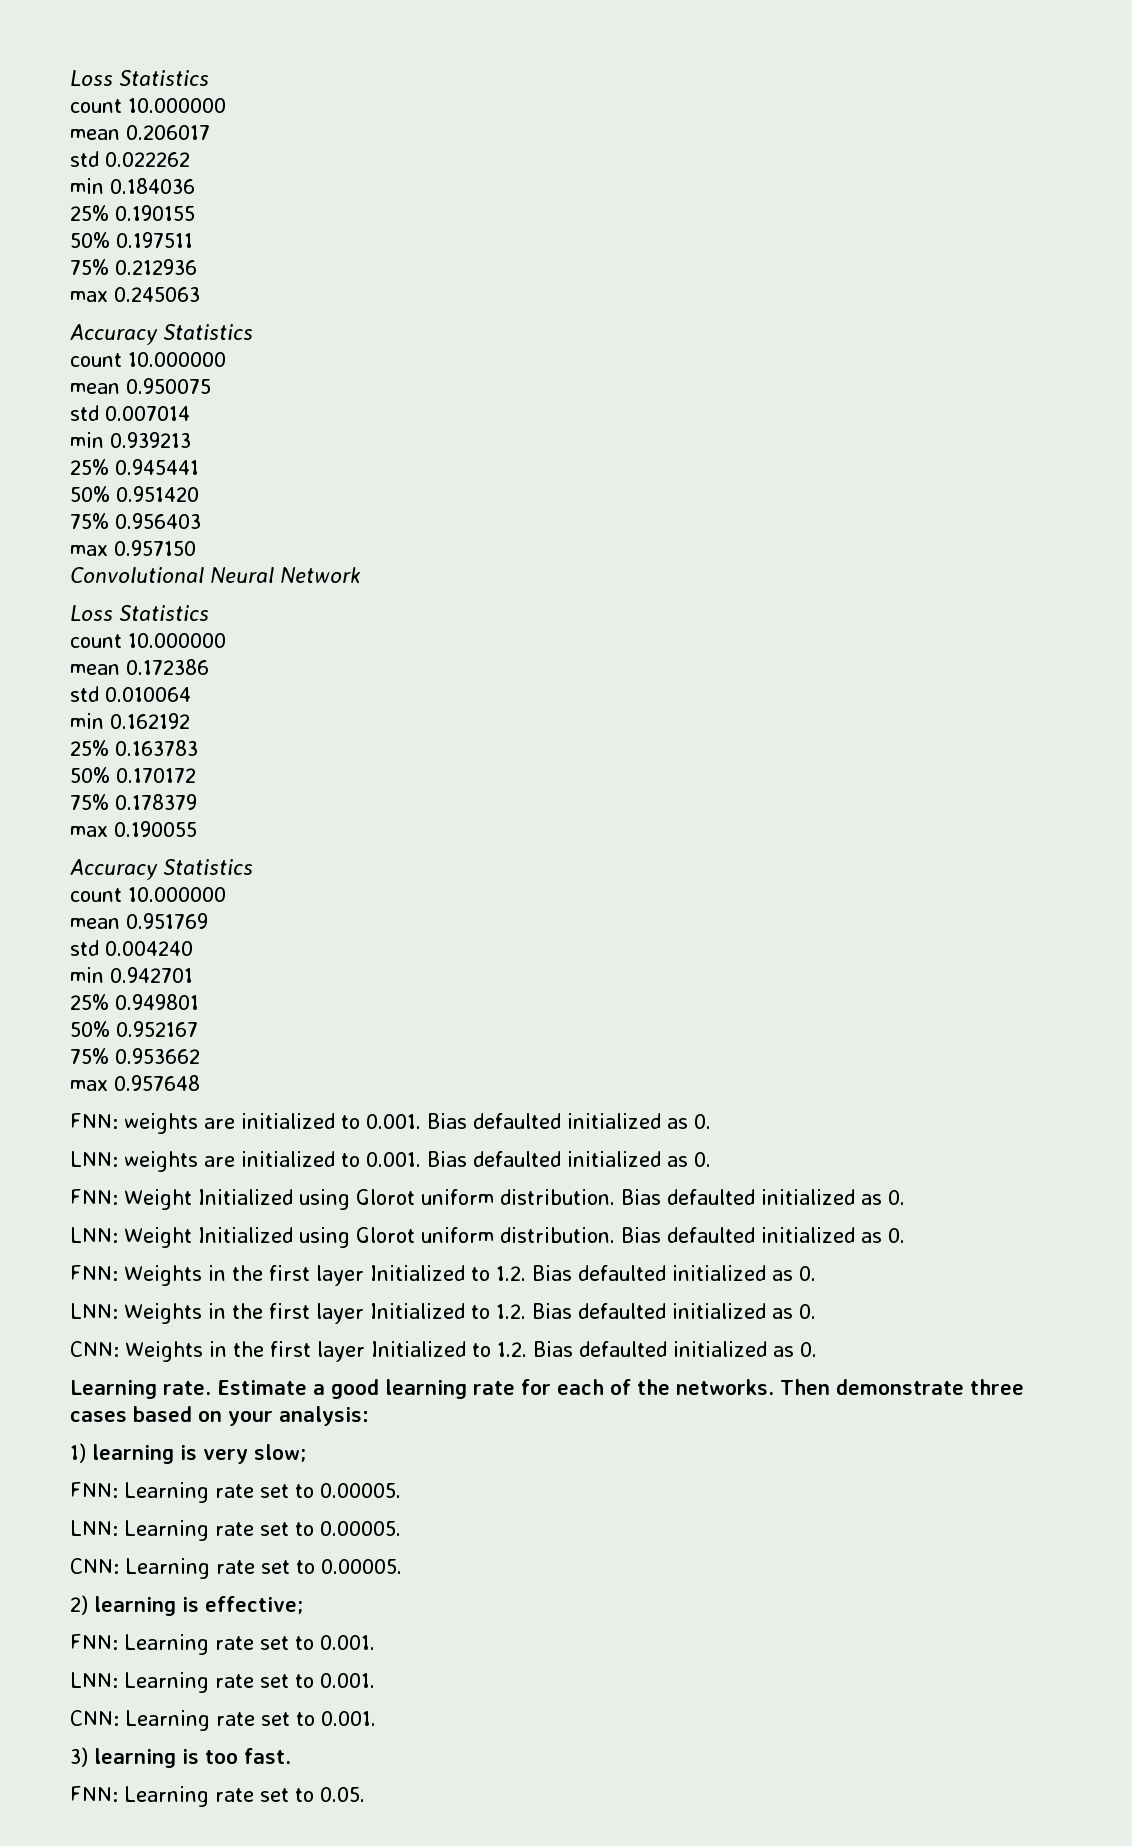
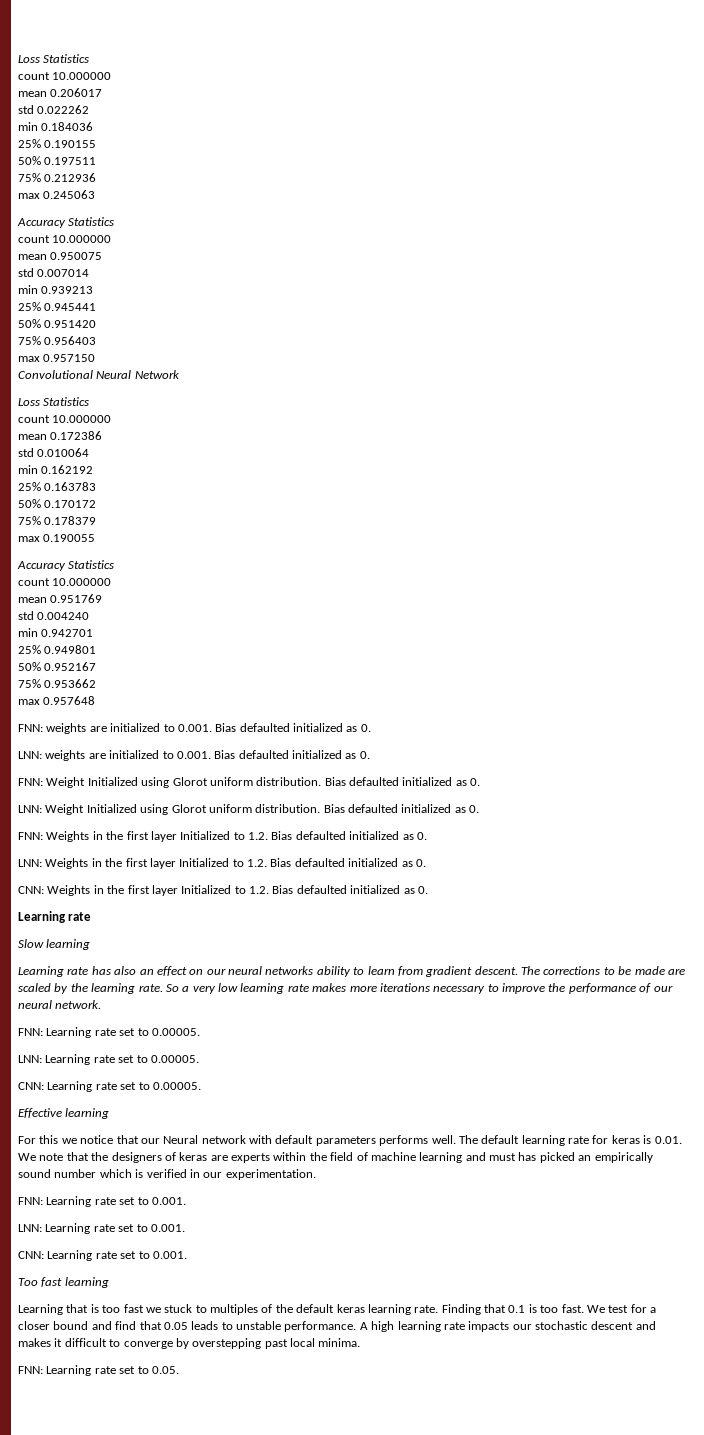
[163,1379,1024,1399] [70,1406,369,1426] [70,1443,306,1464] rate. Estimate a good learning rate for each of the networks. Then demonstrate three cases based on your analysis: // 1) learning is very slow; -> [68,912,92,921] [18,939,91,950] [18,966,685,977] [18,983,673,994] [18,1000,102,1009] rate // Slow learning // Learning rate has also an effect on our neural networks ability to learn from gradient descent. The corrections to be made are scaled by the learning rate. So a very low learning rate makes more iterations necessary to improve the performance of our neural network.
[70,1595,303,1616] 2) learning is effective; -> [18,1108,110,1119] [18,1135,682,1146] [18,1152,653,1163] [18,1169,316,1180] Effective learning // For this we notice that our Neural network with default parameters performs well. The default learning rate for keras is 0.01. We note that the designers of keras are experts within the field of machine learning and must has picked an empirically sound number which is verified in our experimentation.
[70,1747,291,1768] 3) learning is too fast. -> [18,1277,109,1288] [18,1304,656,1315] [18,1321,656,1332] [18,1338,361,1349] Too fast learning // Learning that is too fast we stuck to multiples of the default keras learning rate. Finding that 0.1 is too fast. We test for a closer bound and find that 0.05 leads to unstable performance. A high learning rate impacts our stochastic descent and makes it difficult to converge by overstepping past local minima.

